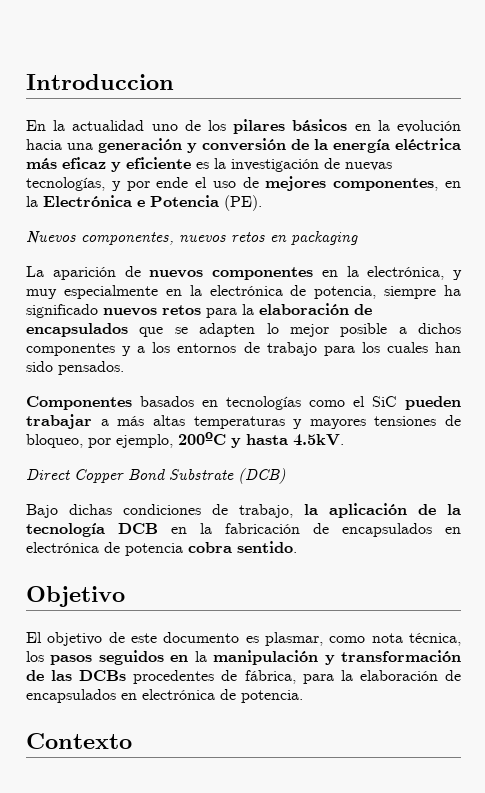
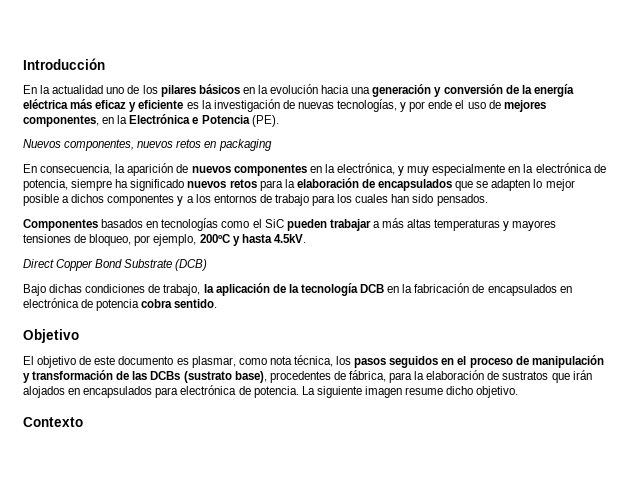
[26,74,174,90] Introduccion -> [23,58,105,70] Introducción
[26,266,44,277] La -> [23,164,126,175] En consecuencia, la
[194,651,207,662] la -> [457,356,529,368] el proceso de
(127, 675) none -> [183,371,267,383] (sustrato base),
[26,689,303,703] encapsulados en electrónica de potencia. -> [502,370,592,383] [23,385,519,398] sustratos que irán alojados en encapsulados para electrónica de potencia. La siguiente imagen resume dicho objetivo.

